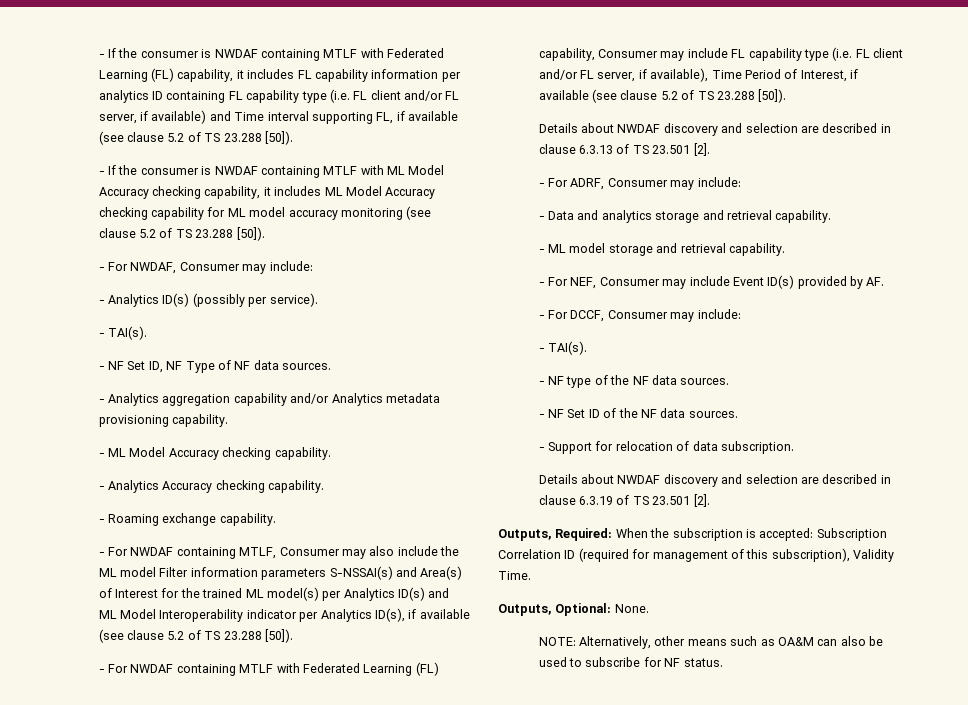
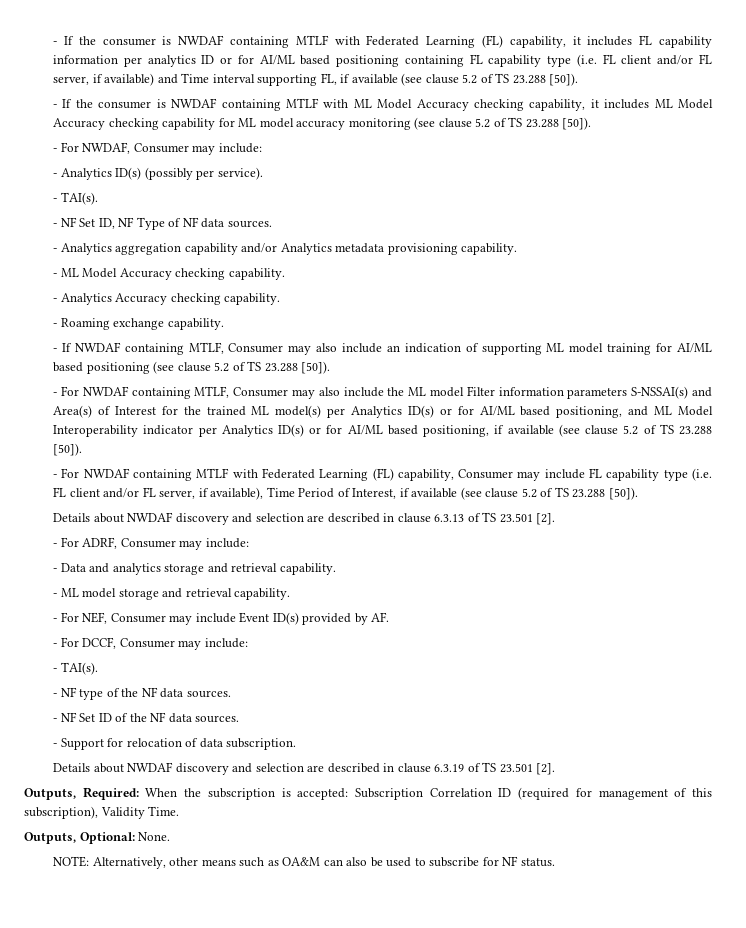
(164, 95) none -> [220,55,400,67] or for AI/ML based positioning
(276, 519) none -> [53,342,713,355] [53,361,331,374] // - If NWDAF containing MTLF, Consumer may also include an indication of supporting ML model training for AI/ML based positioning (see clause 5.2 of TS 23.288 [50]).
(426, 594) none -> [439,406,623,418] or for AI/ML based positioning,
[374,608,405,622] ID(s), -> [278,424,490,437] ID(s) or for AI/ML based positioning,

